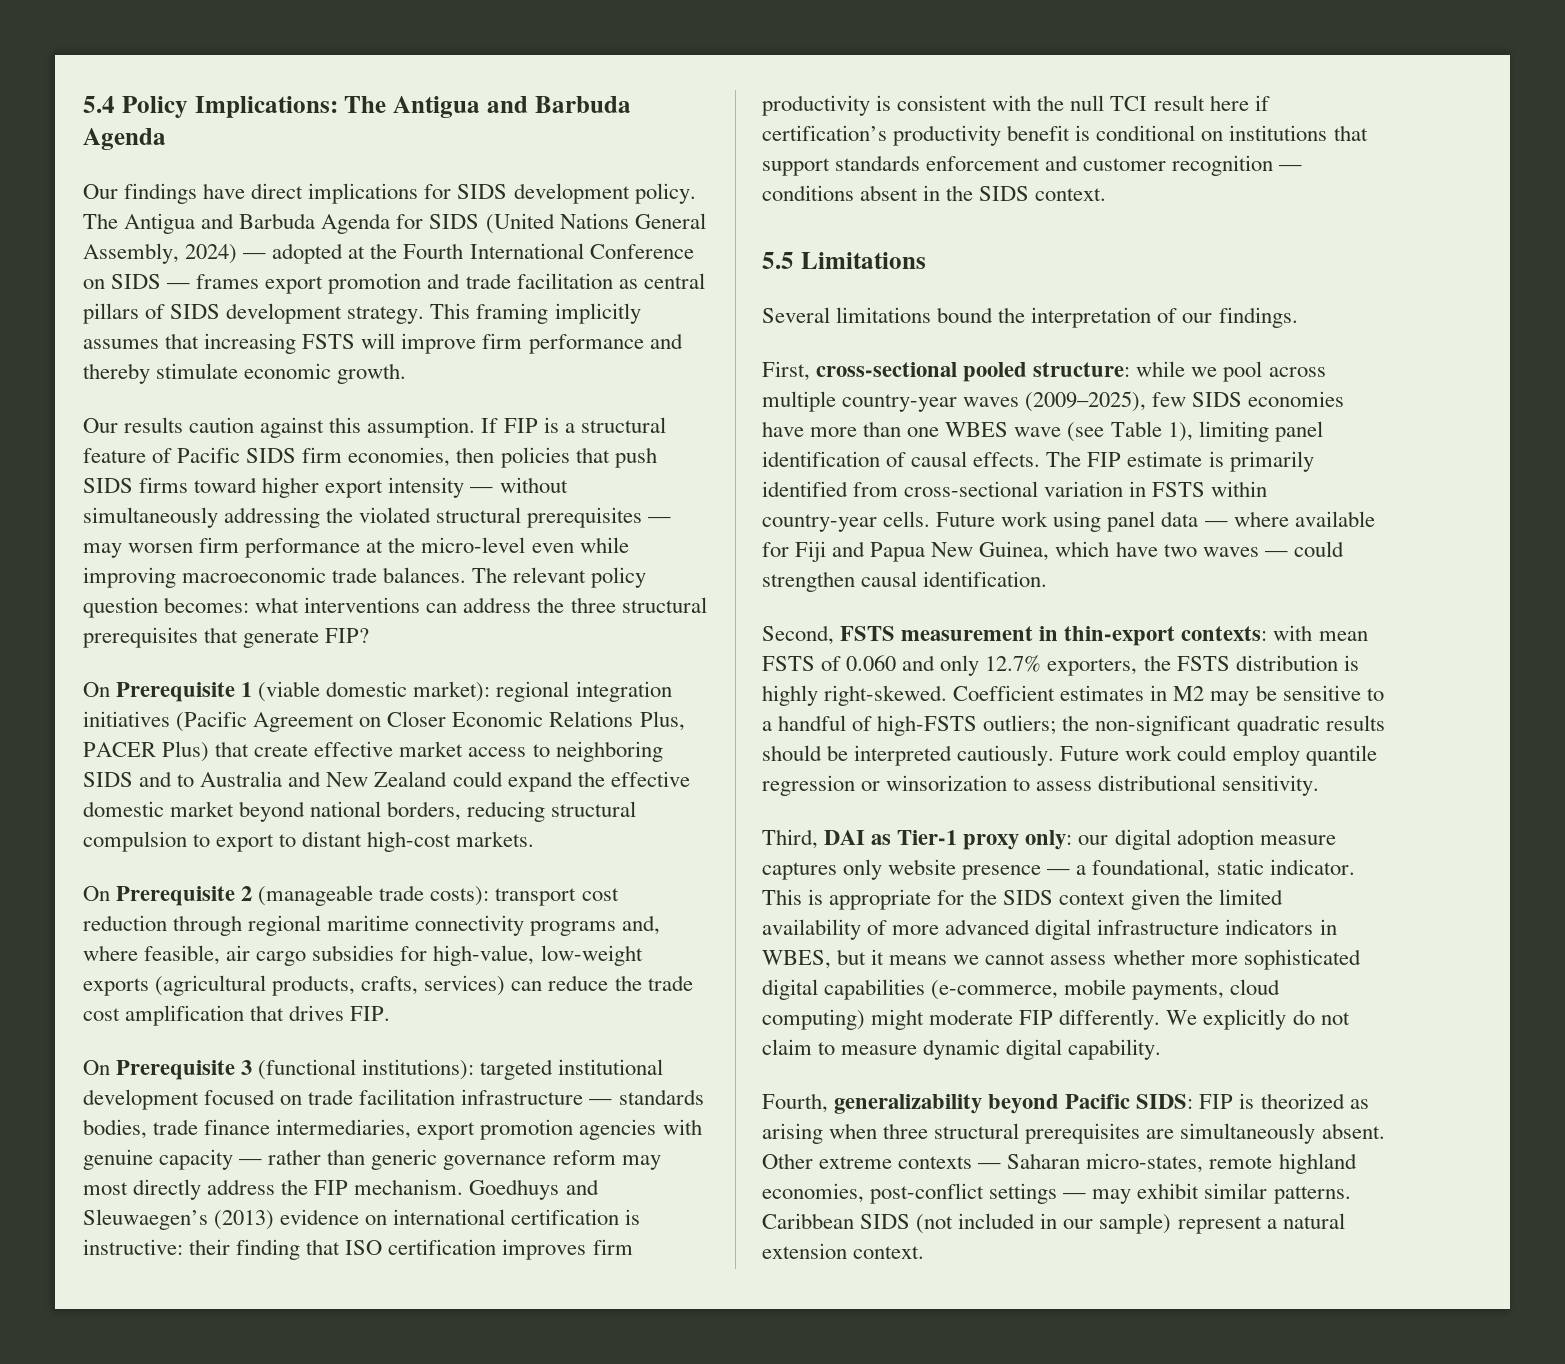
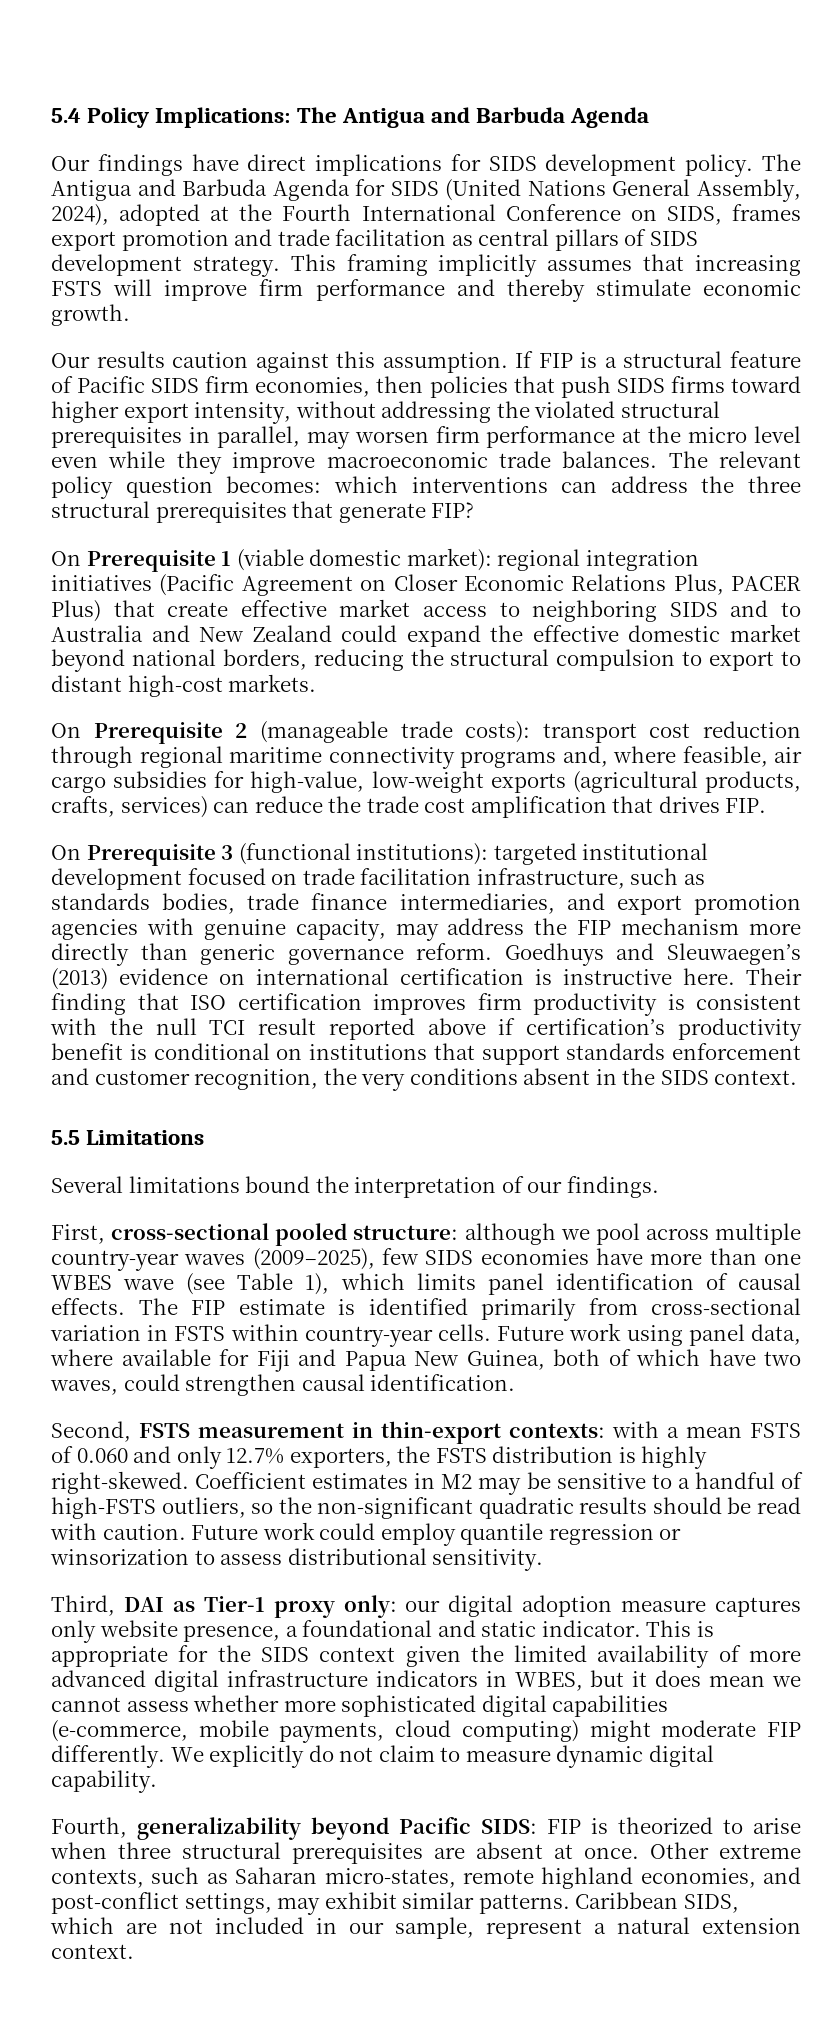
[185,244,267,264] 2024) — -> [51,204,109,226] 2024),
[111,274,191,289] SIDS — -> [666,206,722,225] SIDS,
[388,477,568,498] [83,507,218,528] intensity — without simultaneously -> [194,401,376,424] intensity, without
[648,517,672,523] — -> [188,426,300,448] in parallel,
[421,537,629,553] [83,567,176,588] micro-level even while improving -> [688,426,801,443] [51,451,316,474] micro level even while they improve
[255,597,300,613] what -> [333,476,398,493] which
(546, 811) none -> [410,649,444,666] the
[461,1089,613,1105] infrastructure — -> [476,868,705,889] infrastructure, such as
(412, 1129) none -> [566,893,605,910] and
[159,1149,661,1170] [83,1179,464,1200] capacity — rather than generic governance reform may most directly address the FIP mechanism. -> [295,918,802,941] [51,943,493,966] capacity, may address the FIP mechanism more directly than generic governance reform.
[83,1239,231,1255] instructive: their -> [563,968,802,985] instructive here. Their
[1209,95,1249,111] here -> [328,1018,486,1040] reported above
[1172,155,1303,176] recognition — -> [194,1068,406,1091] recognition, the very
[1136,361,1186,377] while -> [464,1223,556,1245] although
[1198,421,1269,442] limiting -> [340,1273,476,1290] which limits
[1229,451,1314,472] [762,481,848,497] primarily identified -> [368,1298,576,1321] identified primarily
[1161,511,1228,527] data — -> [751,1324,802,1345] data,
(1050, 551) none -> [553,1349,631,1366] both of
[1202,547,1288,557] waves — -> [50,1380,118,1395] waves,
(1313, 633) none -> [667,1427,679,1438] a
[983,715,1057,735] outliers; -> [161,1497,274,1518] outliers, so
[854,745,1055,766] interpreted cautiously. -> [757,1497,801,1514] [50,1523,186,1540] read with caution.
[962,859,1211,880] presence — a foundational, -> [183,1620,476,1642] presence, a foundational and
[889,955,948,965] means -> [655,1670,766,1687] does mean
[1349,1099,1369,1109] [762,1123,823,1144] as arising -> [723,1818,801,1834] to arise
[1180,1123,1385,1144] [762,1153,1002,1169] simultaneously absent. Other extreme contexts — -> [476,1842,801,1859] [51,1867,228,1888] absent at once. Other extreme contexts, such as
[870,1183,1087,1204] post-conflict settings — -> [763,1867,801,1884] [51,1892,272,1914] and post-conflict settings,
[860,1214,954,1234] SIDS (not -> [683,1894,739,1913] [50,1917,203,1934] SIDS, which are not
[1099,1213,1172,1234] sample) -> [395,1917,474,1939] sample,

